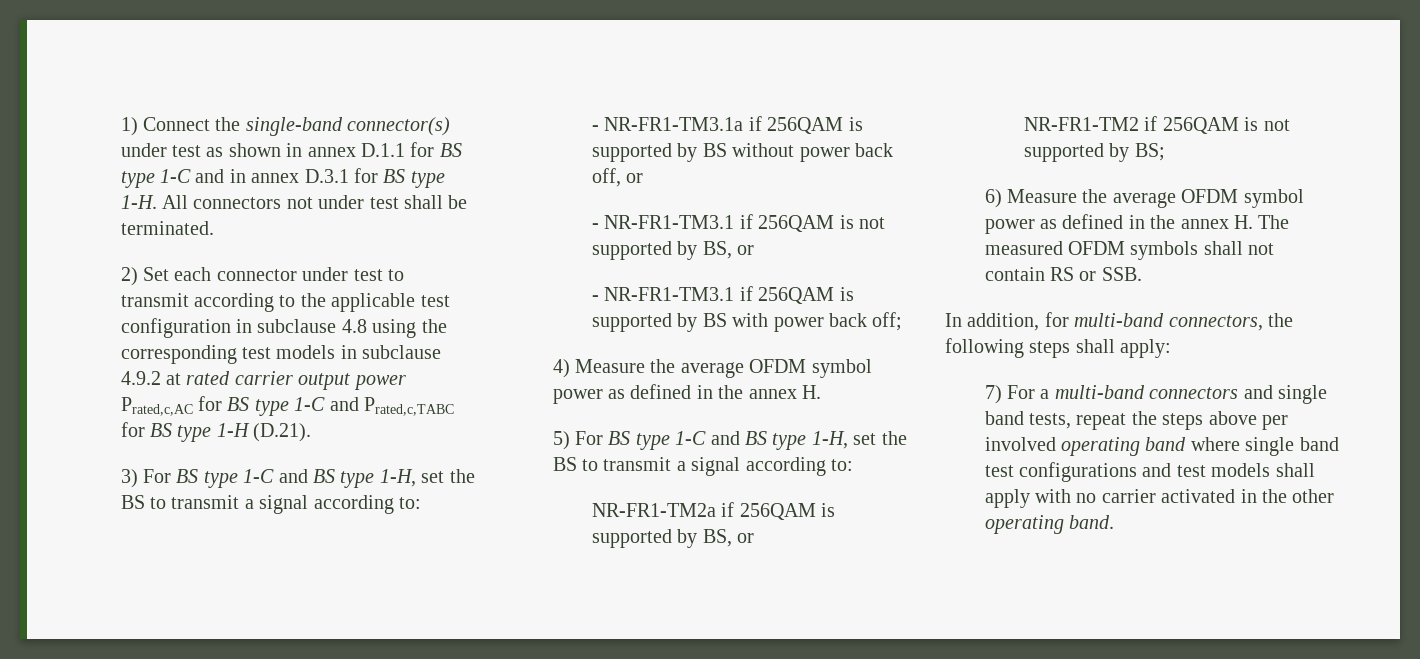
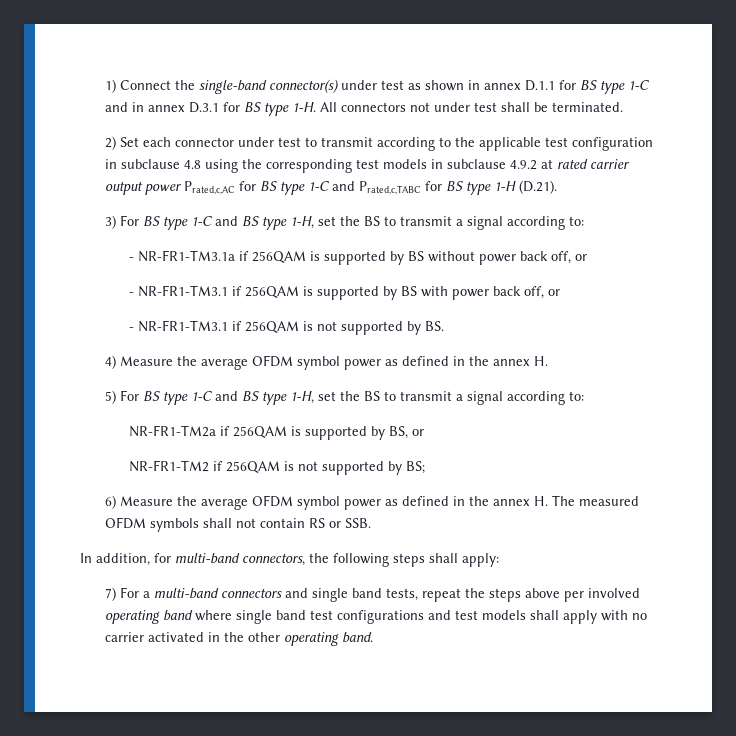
[859,217,886,229] [592,241,755,260] [592,286,854,304] [592,312,903,332] not supported by BS, or // - NR-FR1-TM3.1 if 256QAM is supported by BS with power back off; -> [317,286,561,300] [129,320,445,335] supported by BS with power back off, or // - NR-FR1-TM3.1 if 256QAM is not supported by BS.

